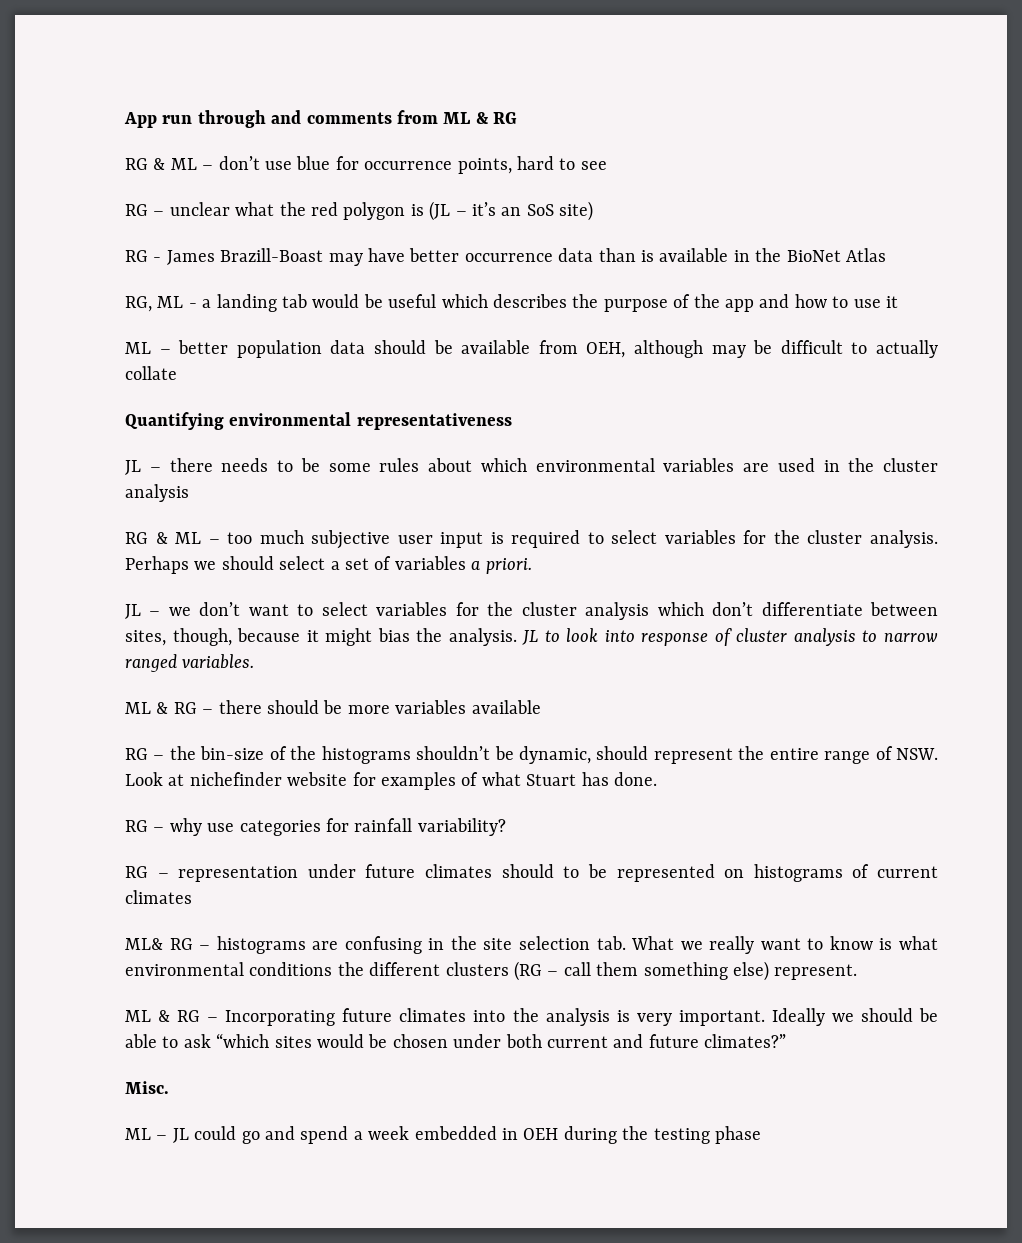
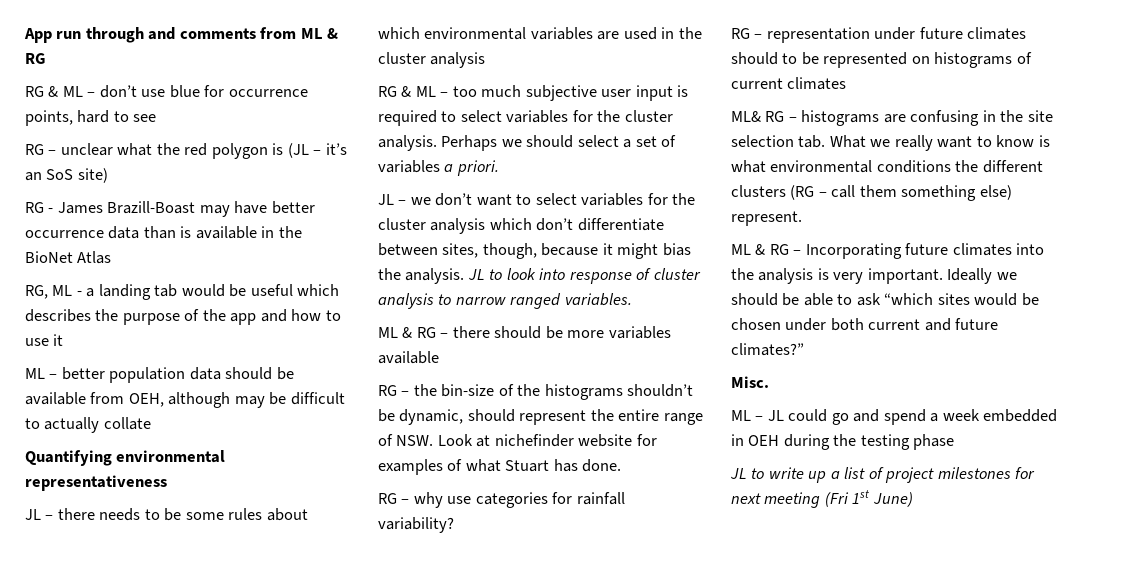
(761, 1135) none -> [730,467,1036,483] [731,490,913,508] // JL to write up a list of project milestones for next meeting (Fri 1st June)

